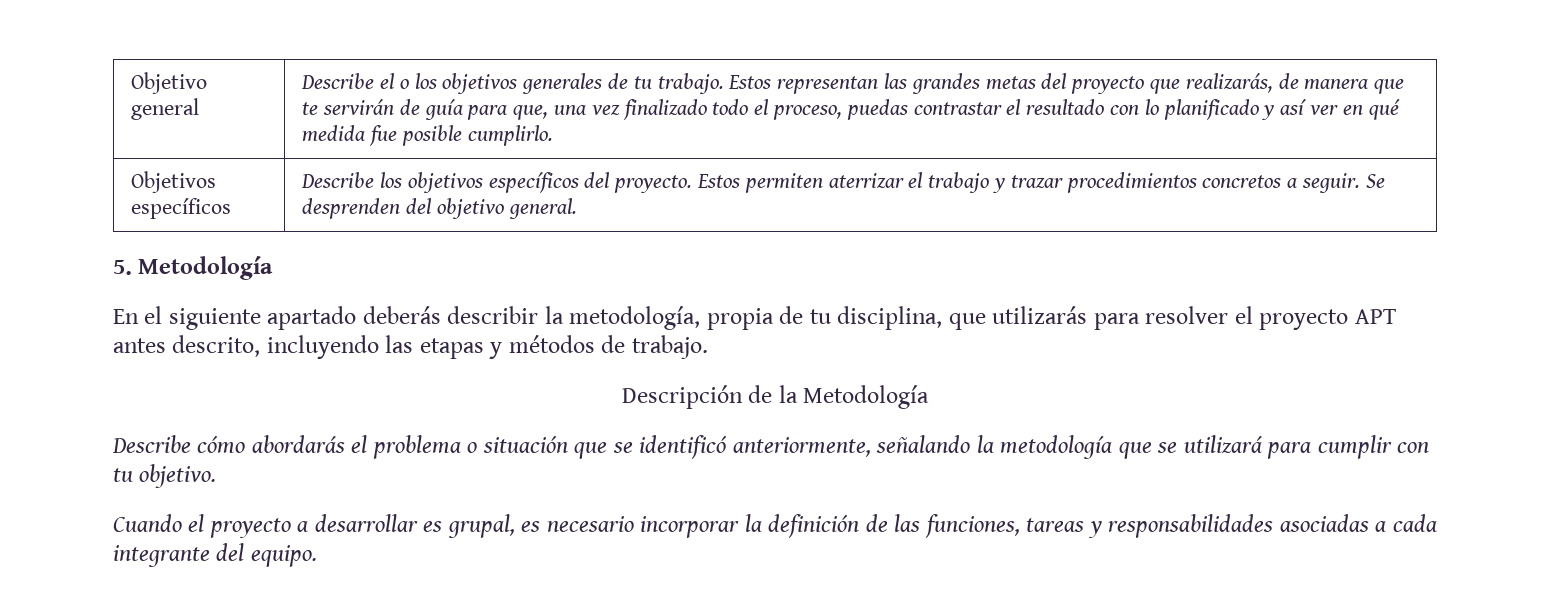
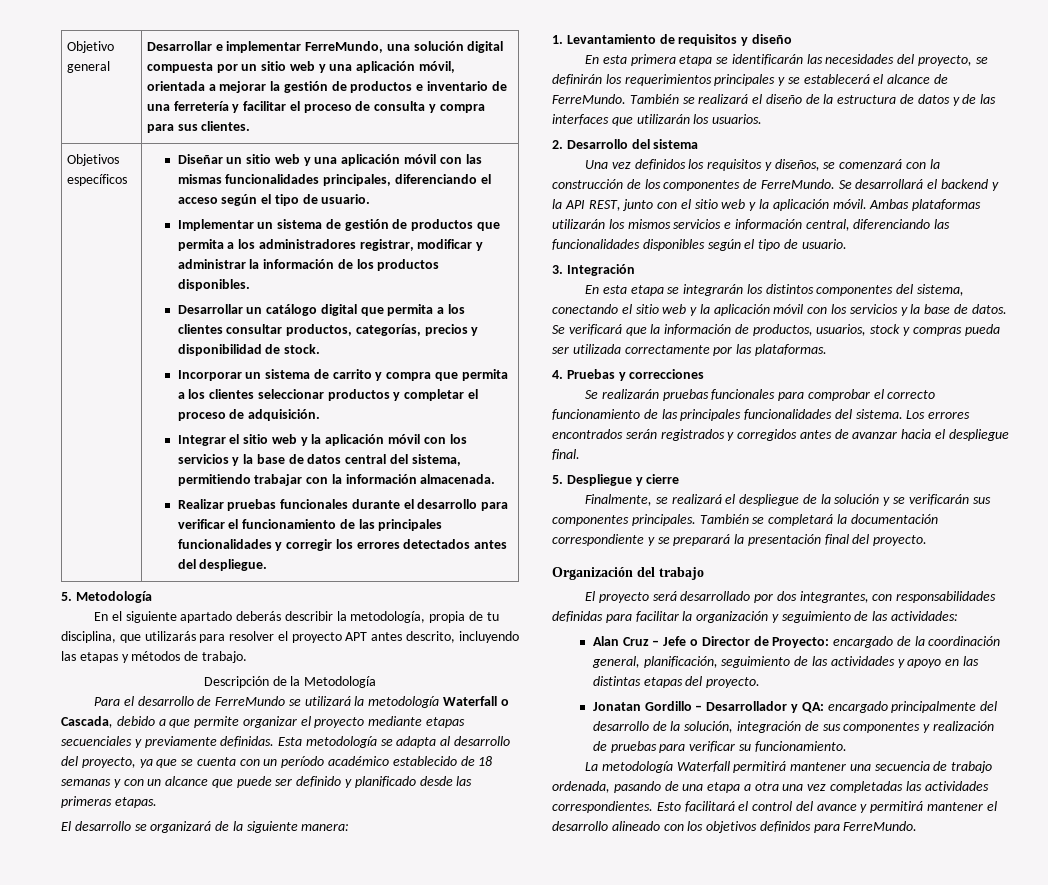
[301,73,1405,94] [302,99,1400,120] [302,125,553,146] [131,171,217,193] [131,198,232,219] [301,172,1385,193] [302,198,577,219] Describe el o los objetivos generales de tu trabajo. Estos representan las grandes metas del proyecto que realizarás, de manera que te servirán de guía para que, una vez finalizado todo el proceso, puedas contrastar el resultado con lo planificado y así ver en qué medida fue posible cumplirlo. // Objetivos específicos | Describe los objetivos específicos del proyecto. Estos permiten aterrizar el trabajo y trazar procedimientos concretos a seguir. Se desprenden del objetivo general. -> [146,41,504,53] [146,61,456,73] [146,81,507,93] [146,101,485,113] [146,121,251,133] [66,154,119,166] [66,174,127,186] [177,154,482,166] [177,174,491,186] [177,194,371,206] [177,219,500,231] [177,239,484,251] [177,259,440,271] [177,279,250,291] [177,304,465,316] [177,324,479,336] [177,344,321,356] [177,369,508,381] [177,389,478,401] [177,409,321,421] [177,434,467,446] [177,454,461,466] [177,474,496,486] [177,499,509,511] [177,519,443,531] [177,539,508,551] [177,559,268,571] Desarrollar e implementar FerreMundo, una solución digital compuesta por un sitio web y una aplicación móvil, orientada a mejorar la gestión de productos e inventario de una ferretería y facilitar el proceso de consulta y compra para sus clientes. // Objetivos específicos | Diseñar un sitio web y una aplicación móvil con las mismas funcionalidades principales, diferenciando el acceso según el tipo de usuario. // Implementar un sistema de gestión de productos que permita a los administradores registrar, modificar y administrar la información de los productos disponibles. // Desarrollar un catálogo digital que permita a los clientes consultar productos, categorías, precios y disponibilidad de stock. // Incorporar un sistema de carrito y compra que permita a los clientes seleccionar productos y completar el proceso de adquisición. // Integrar el sitio web y la aplicación móvil con los servicios y la base de datos central del sistema, permitiendo trabajar con la información almacenada. // Realizar pruebas funcionales durante el desarrollo para verificar el funcionamiento de las principales funcionalidades y corregir los errores detectados antes del despliegue.
[112,435,1430,459] [113,464,217,488] [113,514,1437,538] [113,543,317,567] Describe cómo abordarás el problema o situación que se identificó anteriormente, señalando la metodología que se utilizará para cumplir con tu objetivo. // Cuando el proyecto a desarrollar es grupal, es necesario incorporar la definición de las funciones, tareas y responsabilidades asociadas a cada integrante del equipo. -> [93,696,509,708] [61,716,466,728] [61,736,511,748] [61,756,493,768] [61,776,473,788] [61,796,157,808] [61,821,350,833] [552,34,792,46] [584,54,988,66] [552,74,949,86] [552,94,997,106] [552,114,763,126] [552,139,699,149] [584,159,940,171] [552,179,999,191] [552,199,982,211] [552,219,951,231] [552,239,847,251] [552,264,635,276] [584,284,964,296] [552,304,1007,316] [552,324,1000,336] [552,344,827,356] [552,369,705,381] [584,389,936,401] [552,409,971,421] [552,429,1009,441] [552,449,580,460] [552,474,680,486] [584,494,991,506] [552,514,938,526] [552,534,928,546] [552,567,704,580] [584,591,997,603] [552,611,959,623] [592,636,1001,648] [591,656,979,668] [592,676,761,688] [592,701,998,713] [592,721,994,733] [592,741,847,753] [584,761,993,773] [552,781,989,793] [552,801,997,813] [552,821,918,833] Para el desarrollo de FerreMundo se utilizará la metodología Waterfall o Cascada, debido a que permite organizar el proyecto mediante etapas secuenciales y previamente definidas. Esta metodología se adapta al desarrollo del proyecto, ya que se cuenta con un período académico establecido de 18 semanas y con un alcance que puede ser definido y planificado desde las primeras etapas. // El desarrollo se organizará de la siguiente manera: // 1. Levantamiento de requisitos y diseño // En esta primera etapa se identificarán las necesidades del proyecto, se definirán los requerimientos principales y se establecerá el alcance de FerreMundo. También se realizará el diseño de la estructura de datos y de las interfaces que utilizarán los usuarios. // 2. Desarrollo del sistema // Una vez definidos los requisitos y diseños, se comenzará con la construcción de los componentes de FerreMundo. Se desarrollará el backend y la API REST, junto con el sitio web y la aplicación móvil. Ambas plataformas utilizarán los mismos servicios e información central, diferenciando las funcionalidades disponibles según el tipo de usuario. // 3. Integración // En esta etapa se integrarán los distintos componentes del sistema, conectando el sitio web y la aplicación móvil con los servicios y la base de datos. Se verificará que la información de productos, usuarios, stock y compras pueda ser utilizada correctamente por las plataformas. // 4. Pruebas y correcciones // Se realizarán pruebas funcionales para comprobar el correcto funcionamiento de las principales funcionalidades del sistema. Los errores encontrados serán registrados y corregidos antes de avanzar hacia el despliegue final. // 5. Despliegue y cierre // Finalmente, se realizará el despliegue de la solución y se verificarán sus componentes principales. También se completará la documentación correspondiente y se preparará la presentación final del proyecto. // Organización del trabajo // El proyecto será desarrollado por dos integrantes, con responsabilidades definidas para facilitar la organización y seguimiento de las actividades: // Alan Cruz – Jefe o Director de Proyecto: encargado de la coordinación general, planificación, seguimiento de las actividades y apoyo en las distintas etapas del proyecto. // Jonatan Gordillo – Desarrollador y QA: encargado principalmente del desarrollo de la solución, integración de sus componentes y realización de pruebas para verificar su funcionamiento. // La metodología Waterfall permitirá mantener una secuencia de trabajo ordenada, pasando de una etapa a otra una vez completadas las actividades correspondientes. Esto facilitará el control del avance y permitirá mantener el desarrollo alineado con los objetivos definidos para FerreMundo.

